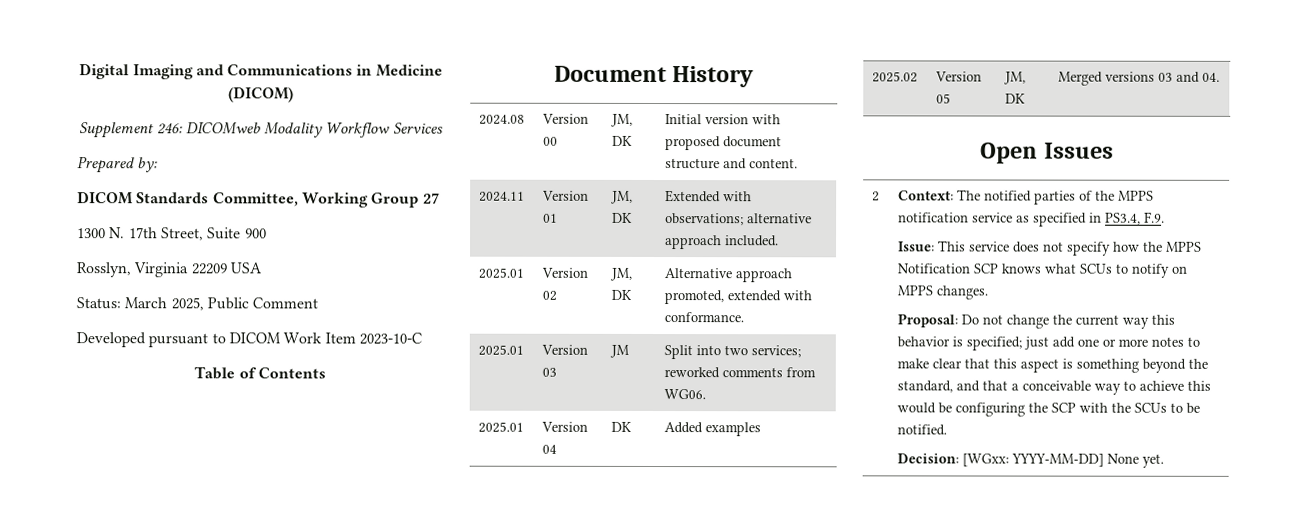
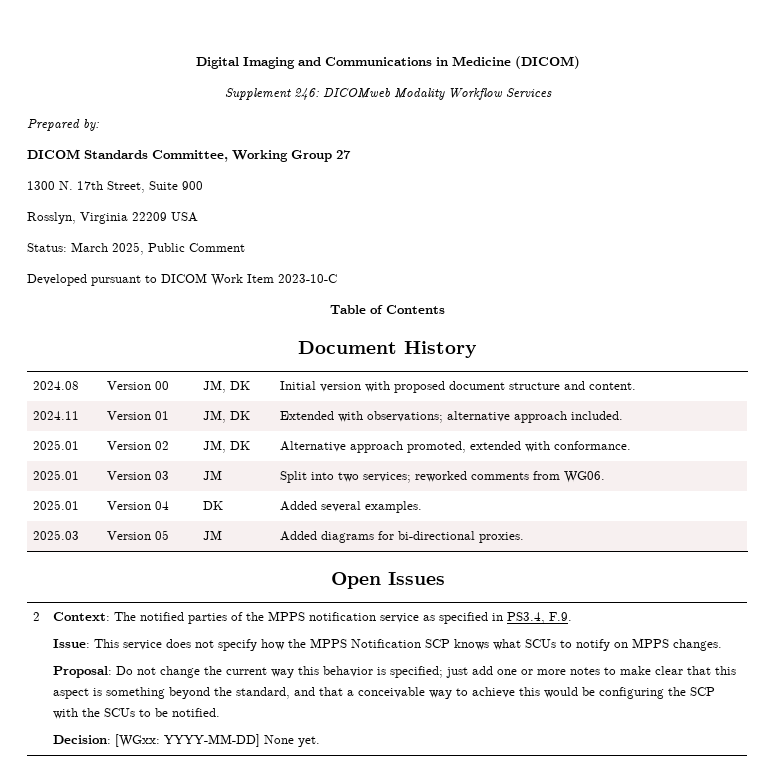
[705,422,762,437] [872,71,919,83] examples // 2025.02 -> [321,501,423,513] [33,530,80,540] several examples. // 2025.03
[1004,71,1027,85] [1005,93,1027,104] [1058,71,1221,86] JM, DK | Merged versions 03 and 04. -> [203,530,223,540] [280,531,525,543] JM | Added diagrams for bi-directional proxies.

